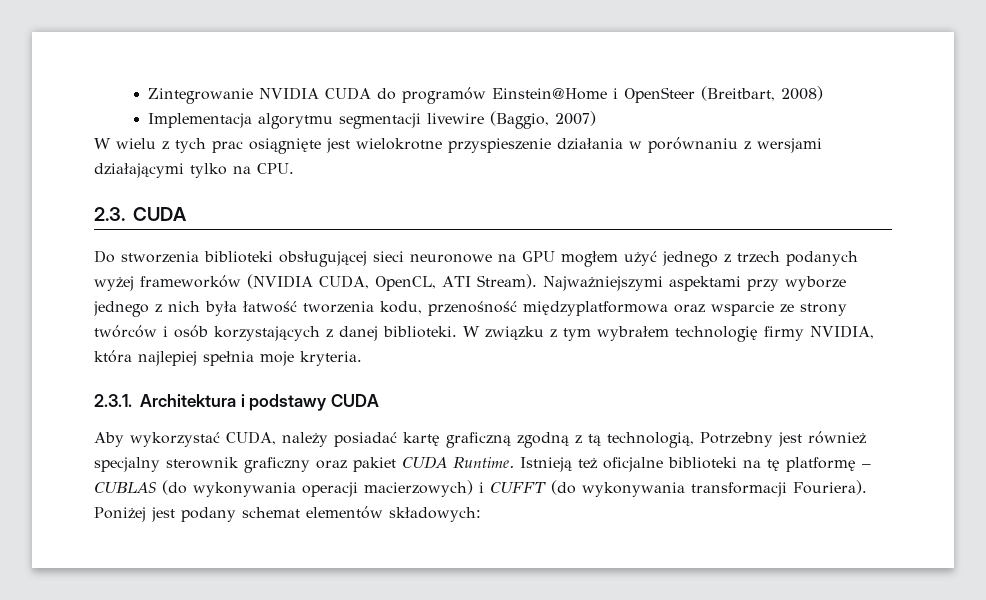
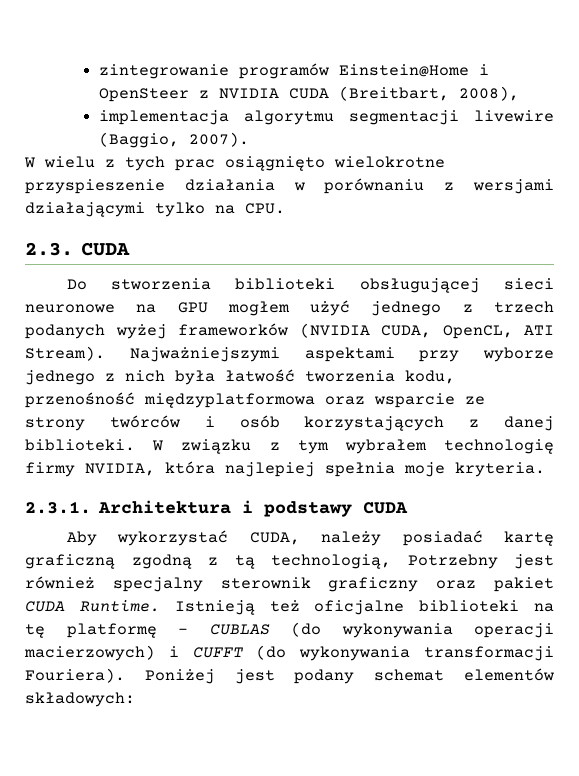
[148,86,824,104] [148,113,253,128] Zintegrowanie NVIDIA CUDA do programów Einstein@Home i OpenSteer (Breitbart, 2008) // Implementacja -> [98,63,489,79] [98,86,519,102] [98,110,229,125] zintegrowanie programów Einstein@Home i OpenSteer z NVIDIA CUDA (Breitbart, 2008), // implementacja
[555,111,597,126] 2007) -> [188,132,249,147] 2007).
[249,138,350,154] osiągnięte jest -> [225,156,325,171] osiągnięto

